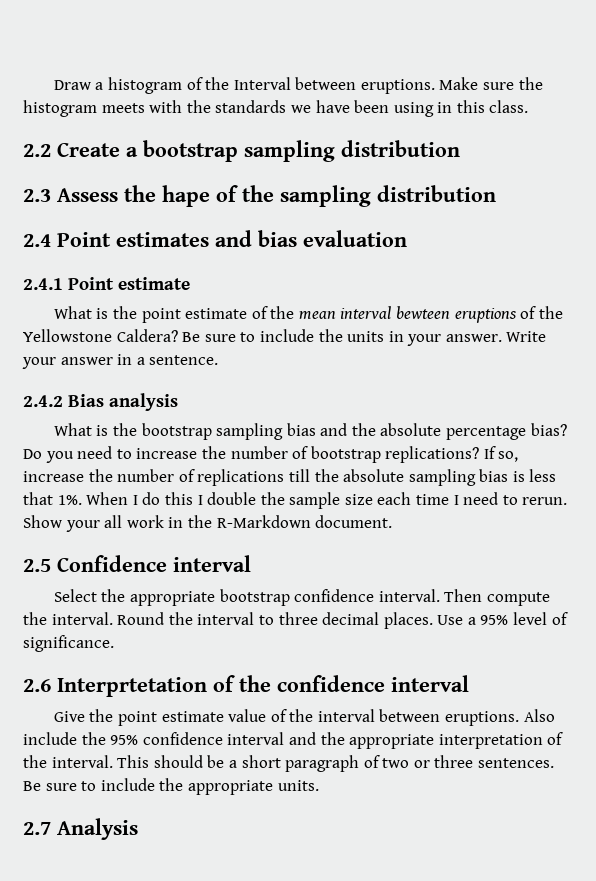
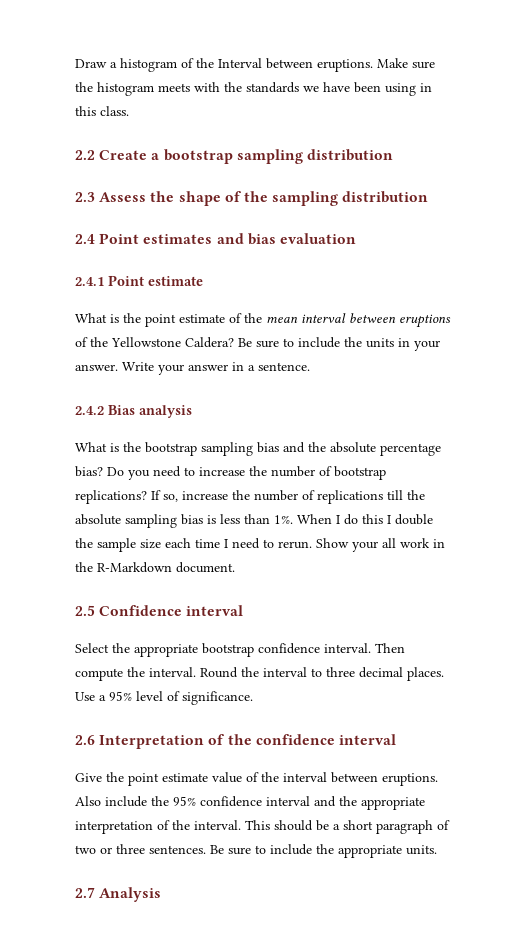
[162,185,210,207] hape -> [178,191,221,206] shape
[396,306,451,319] bewteen -> [349,313,396,323] between
[23,492,53,505] that -> [244,514,270,524] than
[57,677,207,697] Interprtetation -> [99,735,205,749] Interpretation

